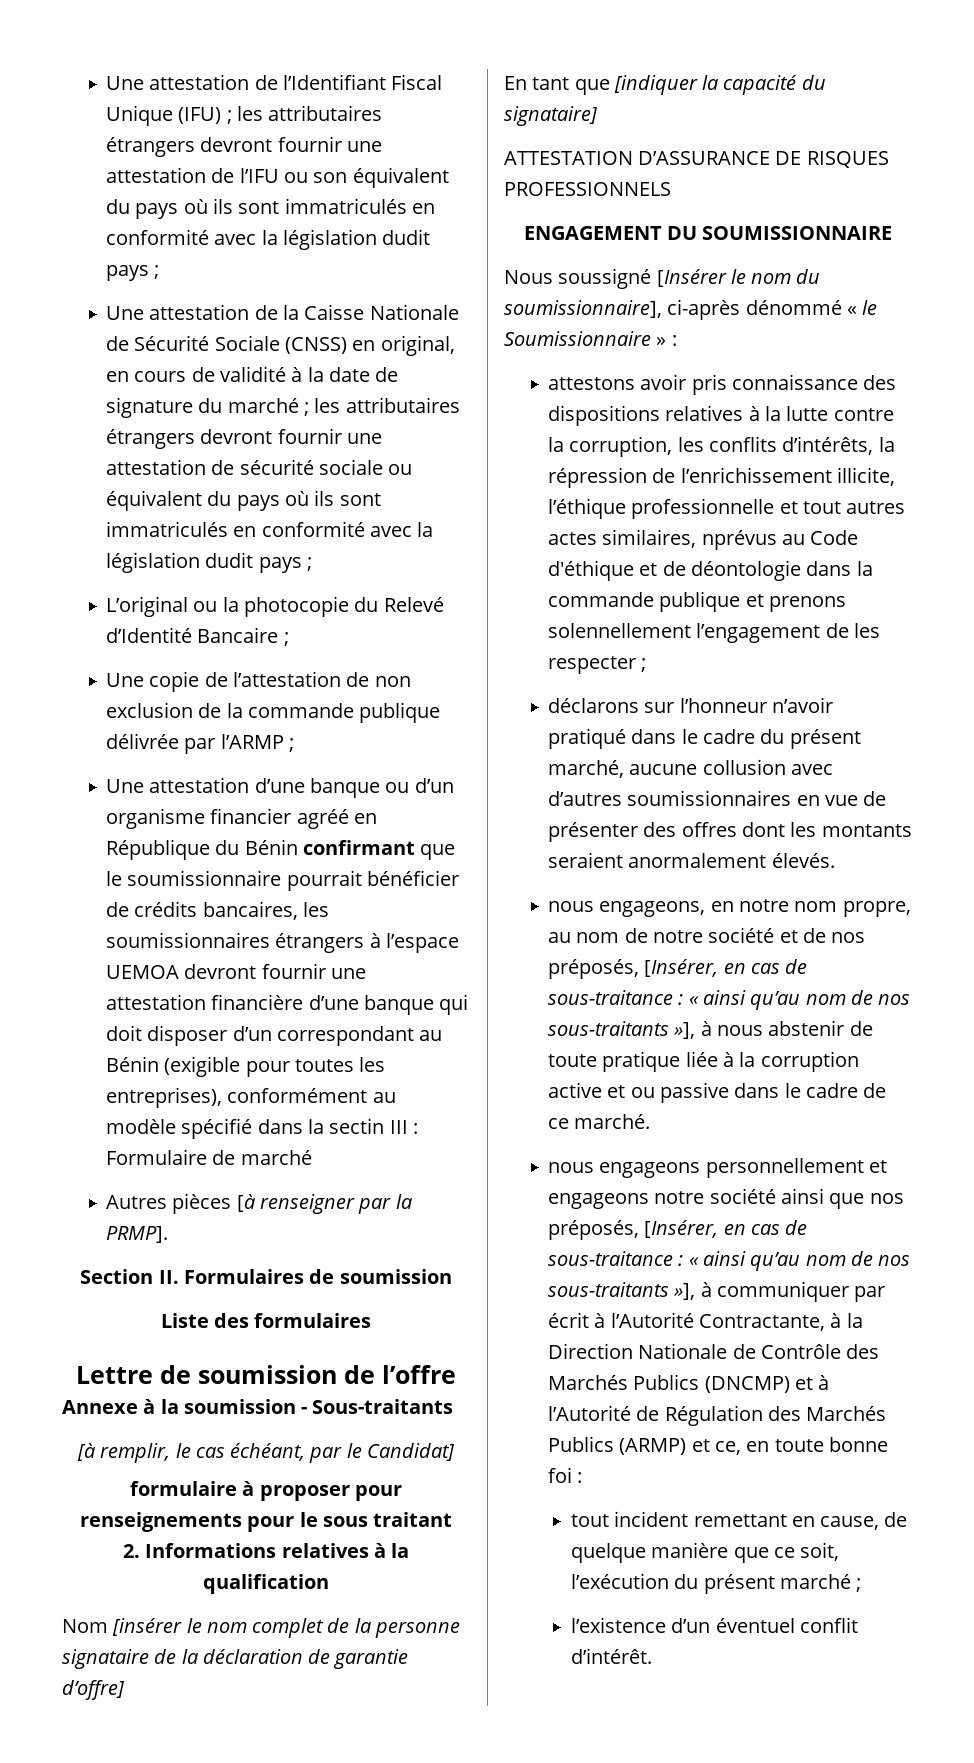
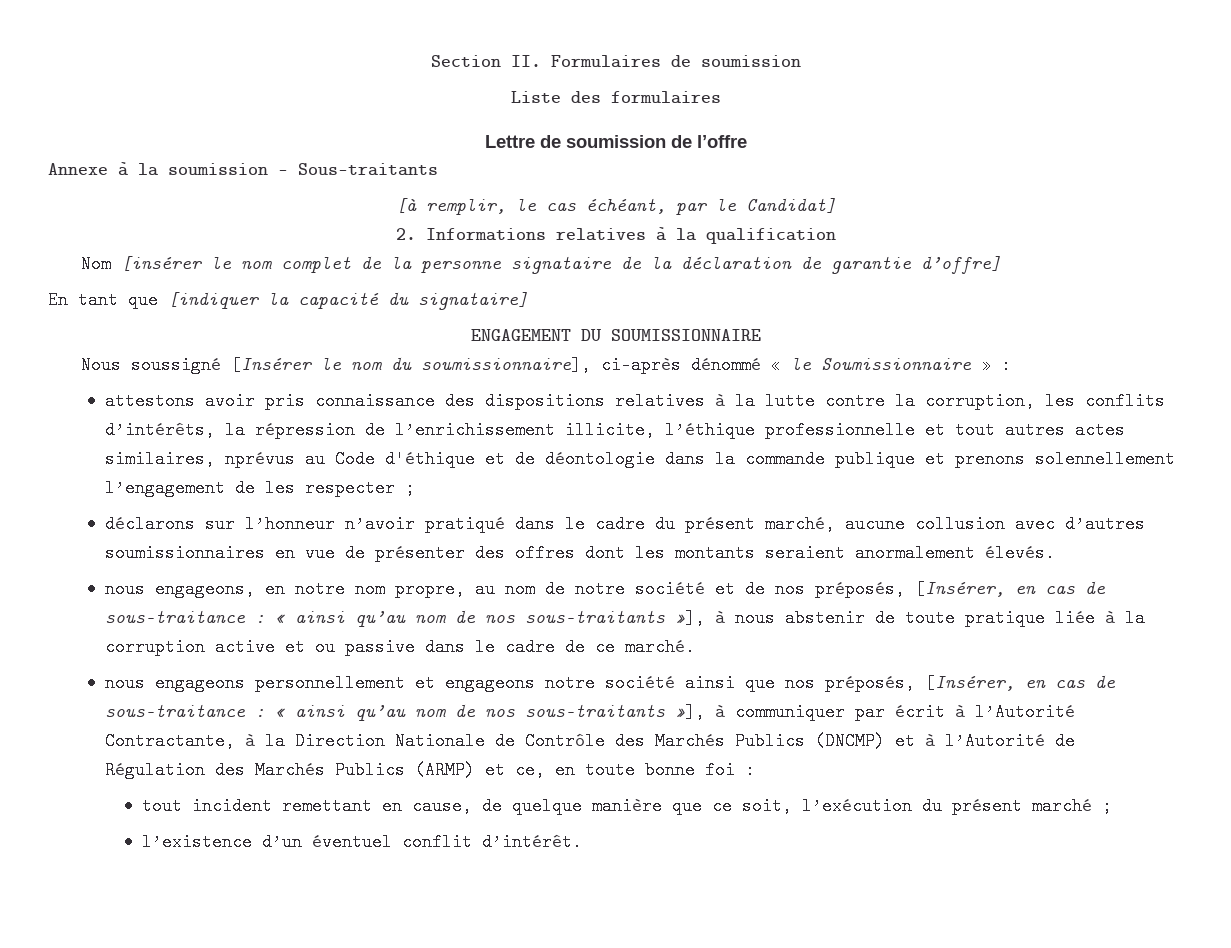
[106,74,443,90] [106,105,383,126] [106,136,383,157] [106,167,449,188] [106,198,435,219] [106,229,431,250] [106,265,160,281] [106,304,459,320] [106,335,455,356] [106,366,399,382] [106,397,460,418] [106,428,383,449] [106,459,413,475] [106,490,381,511] [106,521,434,537] [106,552,313,573] [106,596,444,617] [106,627,289,646] [106,671,411,692] [106,702,441,723] [106,733,295,754] [106,777,454,798] [106,808,378,829] [106,839,456,860] [106,870,460,891] [106,901,330,920] [106,932,460,953] [106,963,367,979] [106,994,469,1015] [106,1025,443,1046] [106,1056,386,1077] [106,1087,396,1108] [106,1118,418,1139] [106,1149,312,1165] [106,1193,412,1214] [106,1226,169,1243] Une attestation de l’Identifiant Fiscal Unique (IFU) ; les attributaires étrangers devront fournir une attestation de l’IFU ou son équivalent du pays où ils sont immatriculés en conformité avec la législation dudit pays ; // Une attestation de la Caisse Nationale de Sécurité Sociale (CNSS) en original, en cours de validité à la date de signature du marché ; les attributaires étrangers devront fournir une attestation de sécurité sociale ou équivalent du pays où ils sont immatriculés en conformité avec la législation dudit pays ; // L’original ou la photocopie du Relevé d’Identité Bancaire ; // Une copie de l’attestation de non exclusion de la commande publique délivrée par l’ARMP ; // Une attestation d’une banque ou d’un organisme financier agréé en République du Bénin confirmant que le soumissionnaire pourrait bénéficier de crédits bancaires, les soumissionnaires étrangers à l’espace UEMOA devront fournir une attestation financière d’une banque qui doit disposer d’un correspondant au Bénin (exigible pour toutes les entreprises), conformément au modèle spécifié dans la sectin III : Formulaire de marché // Autres pièces [à renseigner par la PRMP]. // -> (430, 61) none
[130,1481,402,1501] [79,1512,453,1532] // formulaire à proposer pour renseignements pour le sous traitant -> (836, 205) none
[504,151,889,168] [504,182,671,196] // ATTESTATION D’ASSURANCE DE RISQUES PROFESSIONNELS -> (528, 301) none

